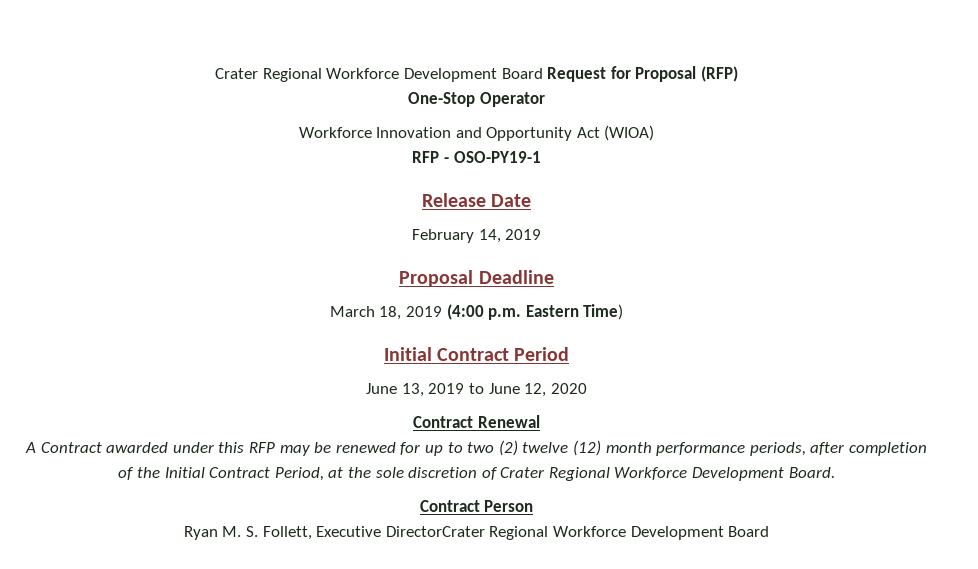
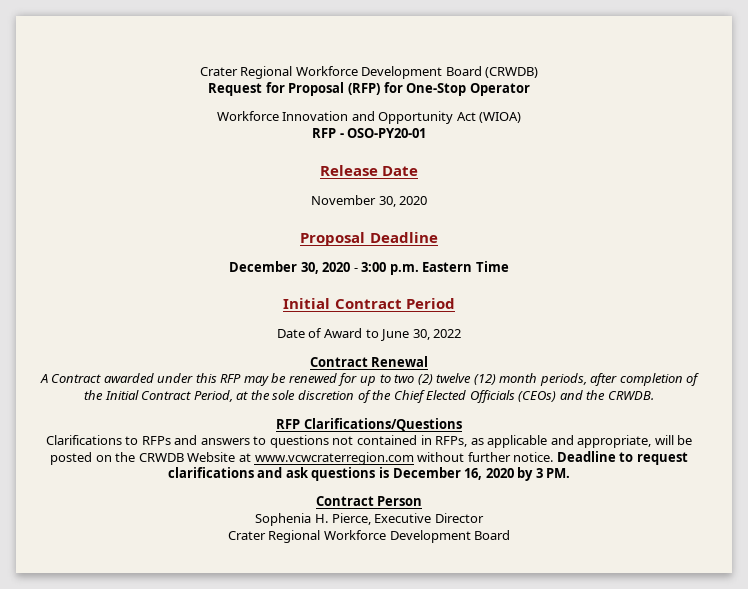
[215,68,543,82] Crater Regional Workforce Development Board -> [199,66,539,79] Crater Regional Workforce Development Board (CRWDB) //
(738, 74) // -> [383,82,403,93] for
[453,151,541,163] OSO-PY19-1 -> [347,128,427,138] OSO-PY20-01
[411,229,542,243] February 14, 2019 -> [310,195,428,207] November 30, 2020
[329,304,484,320] March 18, 2019 (4:00 -> [229,261,387,274] December 30, 2020 - 3:00
[583,304,624,320] Time) -> [475,261,509,272] Time
[366,383,587,397] June 13, 2019 to June 12, 2020 -> [276,328,462,341] Date of Award to June 30, 2022
[656,442,746,456] performance -> (538, 378) none
[500,467,835,481] [419,500,534,512] [183,526,485,540] Crater Regional Workforce Development Board. // Contract Person // Ryan M. S. Follett, Executive DirectorCrater -> [372,390,654,403] [276,418,462,432] [45,435,693,448] [50,451,688,465] [167,467,571,481] [315,496,423,506] [255,513,484,526] [227,531,266,540] the Chief Elected Officials (CEOs) and the CRWDB. // RFP Clarifications/Questions // Clarifications to RFPs and answers to questions not contained in RFPs, as applicable and appropriate, will be posted on the CRWDB Website at www.vcwcraterregion.com without further notice. Deadline to request clarifications and ask questions is December 16, 2020 by 3 PM. // Contract Person // Sophenia H. Pierce, Executive Director // Crater

